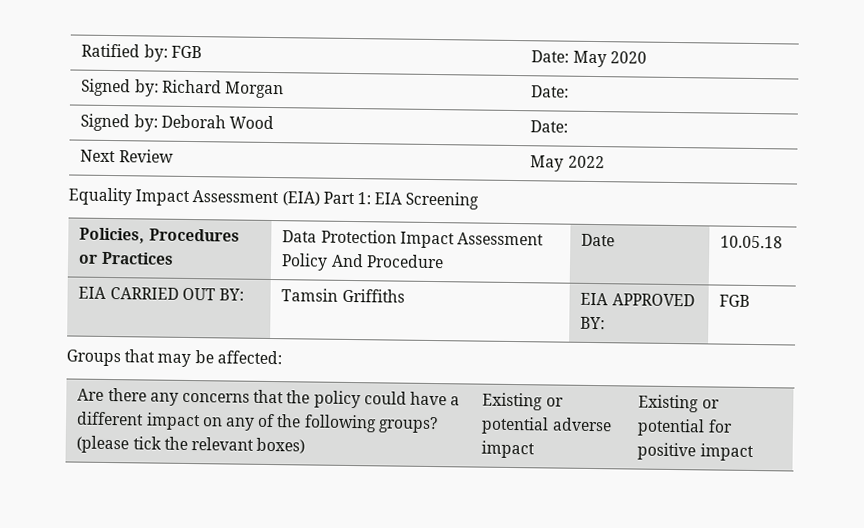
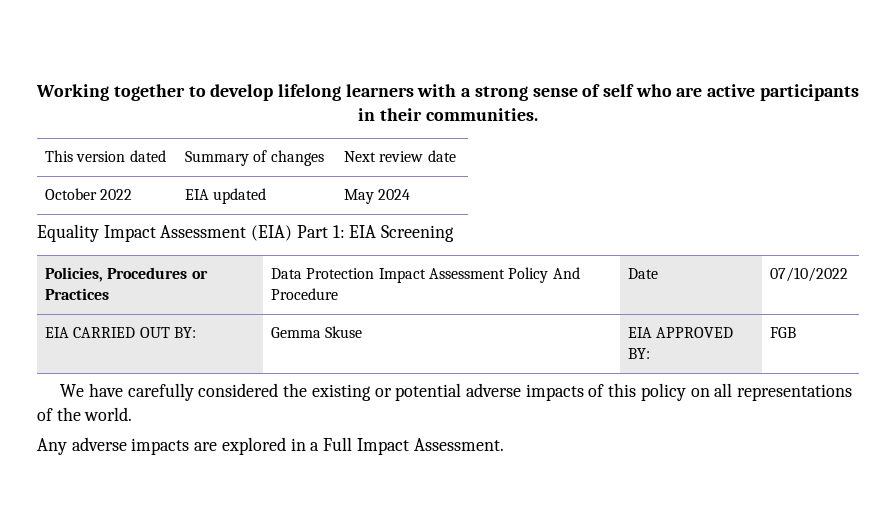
[81,43,202,62] [531,50,647,68] [81,78,285,99] [531,85,570,98] [80,113,275,132] [530,120,569,133] [80,149,174,163] [530,155,605,172] Ratified by: FGB | Date: May 2020 // Signed by: Richard Morgan | Date: // Signed by: Deborah Wood | Date: // Next Review | May 2022 -> [36,84,859,101] [358,108,538,121] [45,150,166,162] [185,150,324,166] [344,150,456,162] [45,188,133,200] [185,188,267,204] [344,189,411,204] Working together to develop lifelong learners with a strong sense of self who are active participants in their communities. // This version dated | Summary of changes | Next review date // October 2022 | EIA updated | May 2024
[720,235,784,249] 10.05.18 -> [770,267,849,282] 07/10/2022
[281,288,405,303] Tamsin Griffiths -> [271,326,363,338] Gemma Skuse
[66,349,282,368] [77,387,461,409] [76,411,438,434] [76,435,306,454] [482,392,564,411] [481,416,612,435] [481,440,536,459] [638,394,720,413] [637,418,733,437] [637,442,754,462] Groups that may be affected: // Are there any concerns that the policy could have a different impact on any of the following groups? (please tick the relevant boxes) | Existing or potential adverse impact | Existing or potential for positive impact -> [60,383,853,401] [37,407,133,421] [37,437,504,455] We have carefully considered the existing or potential adverse impacts of this policy on all representations of the world. // Any adverse impacts are explored in a Full Impact Assessment.

